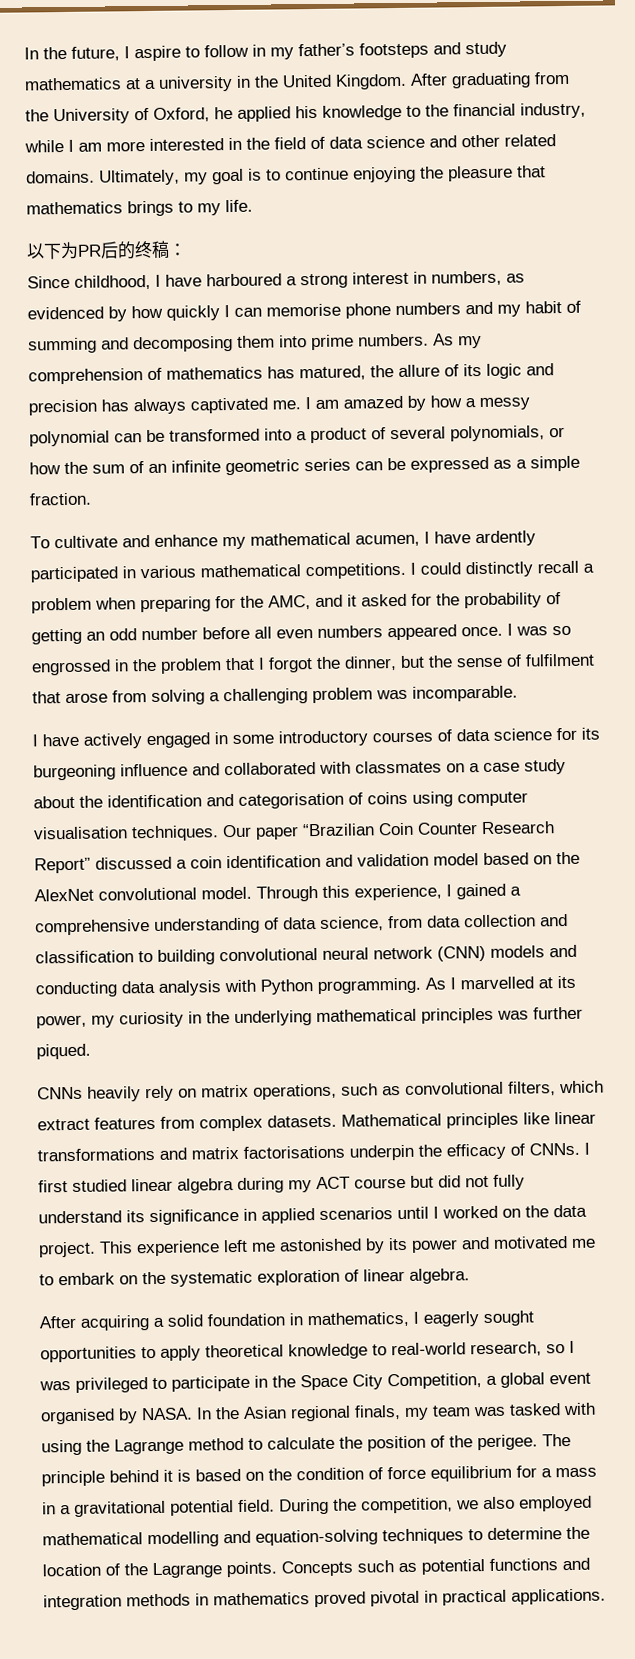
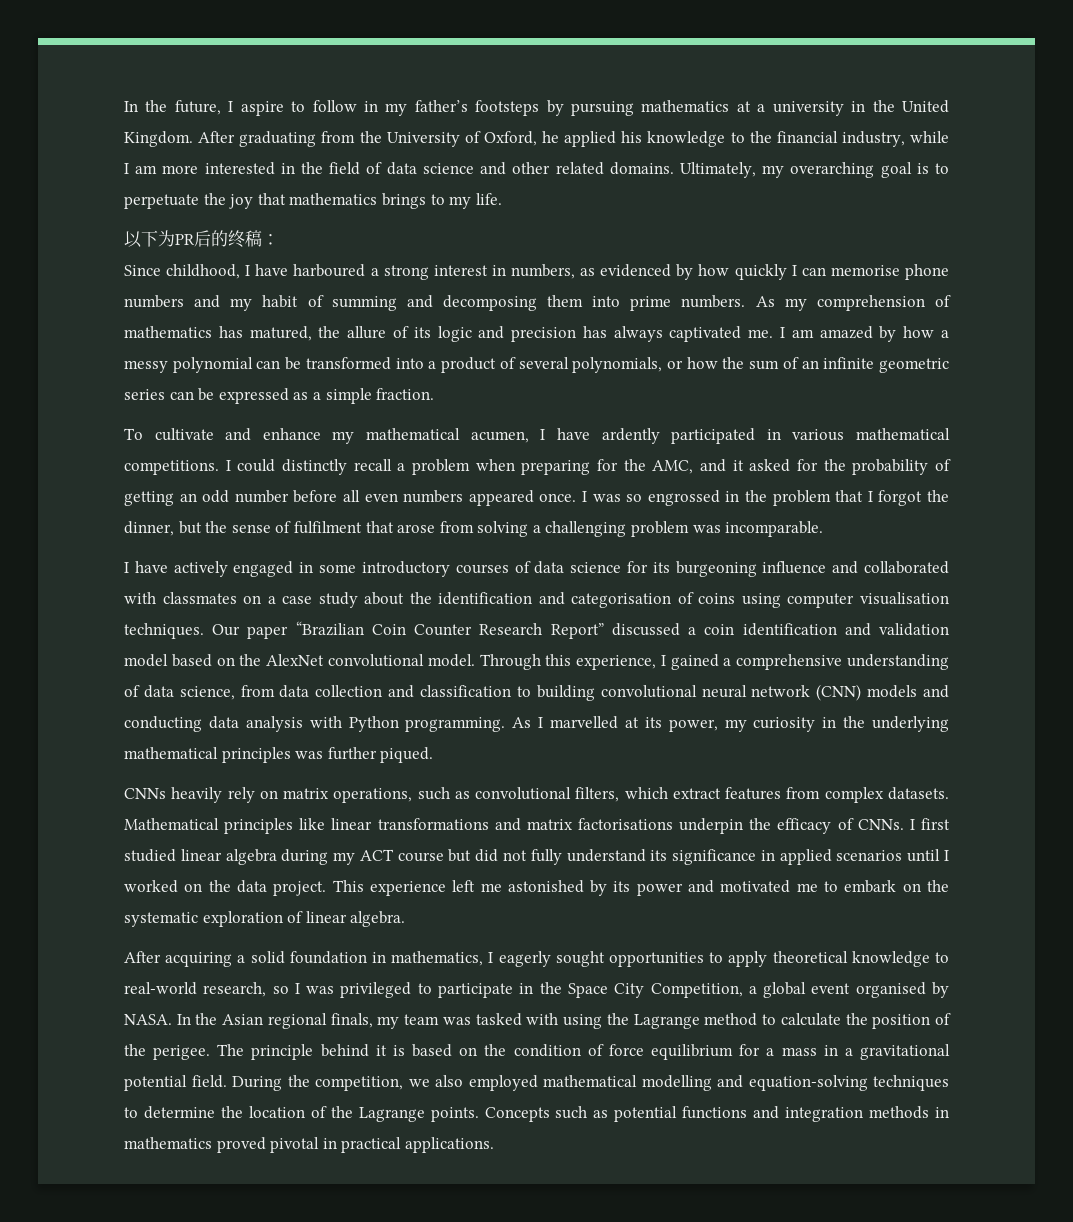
[433,41,507,58] and study -> [546,100,635,116] by pursuing
(208, 178) none -> [790,162,875,178] overarching
[285,165,513,183] continue enjoying the pleasure -> [124,193,254,209] perpetuate the joy

